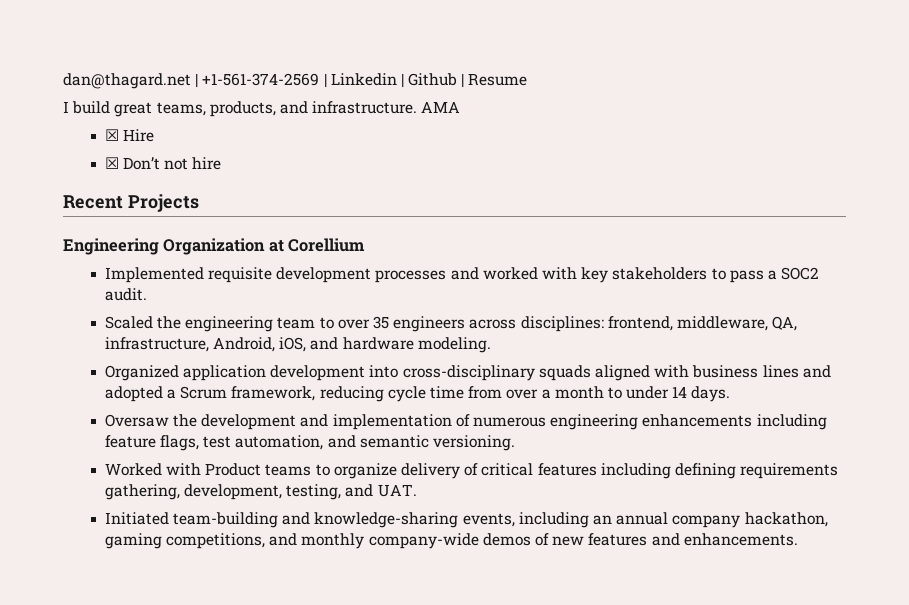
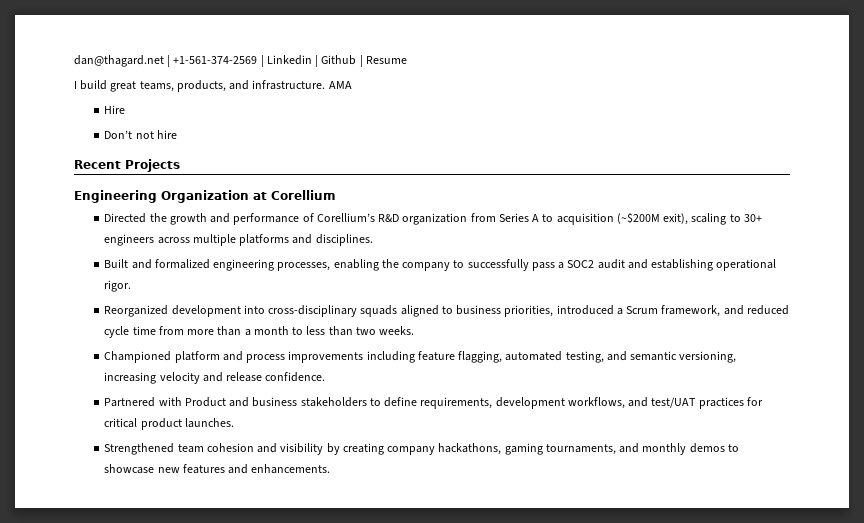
[104,129,119,141] ☒ -> (352, 85) none
[104,157,119,169] ☒ -> (126, 109) none
[104,267,820,283] [104,288,147,301] [104,316,798,332] [104,337,491,353] [104,365,267,381] Implemented requisite development processes and worked with key stakeholders to pass a SOC2 audit. // Scaled the engineering team to over 35 engineers across disciplines: frontend, middleware, QA, infrastructure, Android, iOS, and hardware modeling. // Organized application -> [104,213,762,225] [104,234,373,246] [104,259,777,271] [104,280,132,292] [104,305,169,317] Directed the growth and performance of Corellium’s R&D organization from Series A to acquisition (~$200M exit), scaling to 30+ engineers across multiple platforms and disciplines. // Built and formalized engineering processes, enabling the company to successfully pass a SOC2 audit and establishing operational rigor. // Reorganized
[654,365,831,378] [104,386,163,402] with business lines and adopted -> [441,305,614,317] to business priorities, introduced
[319,386,384,402] reducing -> [723,305,789,315] and reduced
[506,389,539,399] over -> [187,326,242,336] more than
[626,386,731,402] [104,414,827,430] [104,435,515,451] [104,463,839,479] [104,484,417,500] [104,512,828,528] [104,533,549,549] under 14 days. // Oversaw the development and implementation of numerous engineering enhancements including feature flags, test automation, and semantic versioning. // Worked with Product teams to organize delivery of critical features including defining requirements gathering, development, testing, and UAT. // Initiated team-building and knowledge-sharing events, including an annual company hackathon, gaming competitions, and monthly company-wide demos of -> [306,326,415,336] [104,351,737,363] [104,372,326,384] [104,397,763,409] [104,418,234,430] [104,443,739,455] [104,464,155,474] less than two weeks. // Championed platform and process improvements including feature flagging, automated testing, and semantic versioning, increasing velocity and release confidence. // Partnered with Product and business stakeholders to define requirements, development workflows, and test/UAT practices for critical product launches. // Strengthened team cohesion and visibility by creating company hackathons, gaming tournaments, and monthly demos to showcase

